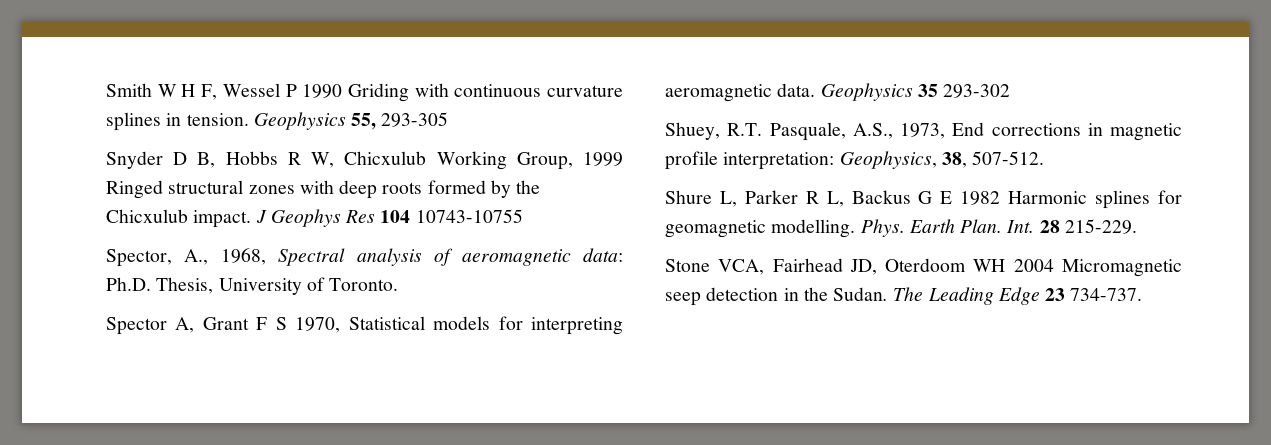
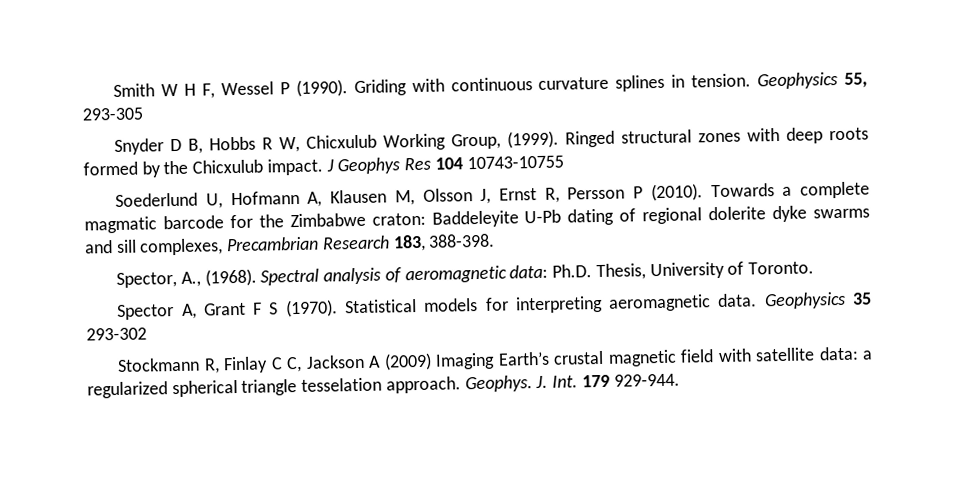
[302,84,343,98] 1990 -> [295,79,348,97] (1990).
[583,152,623,166] 1999 -> [507,130,560,149] (1999).
(523, 216) none -> [115,181,870,209] [84,205,870,234] [84,233,496,256] // Soederlund U, Hofmann A, Klausen M, Olsson J, Ernst R, Persson P (2010). Towards a complete magmatic barcode for the Zimbabwe craton: Baddeleyite U-Pb dating of regional dolerite dyke swarms and sill complexes, Precambrian Research 183, 388-398.
[220,248,266,265] 1968, -> [204,268,257,287] (1968).
[295,317,341,333] 1970, -> [284,299,338,318] (1970).
[665,122,1182,141] [665,151,1045,170] [665,190,1182,209] [665,219,1137,238] [665,258,1182,277] [665,287,1143,306] Shuey, R.T. Pasquale, A.S., 1973, End corrections in magnetic profile interpretation: Geophysics, 38, 507-512. // Shure L, Parker R L, Backus G E 1982 Harmonic splines for geomagnetic modelling. Phys. Earth Plan. Int. 28 215-229. // Stone VCA, Fairhead JD, Oterdoom WH 2004 Micromagnetic seep detection in the Sudan. The Leading Edge 23 734-737. -> [117,346,874,374] [87,373,680,399] Stockmann R, Finlay C C, Jackson A (2009) Imaging Earth’s crustal magnetic field with satellite data: a regularized spherical triangle tesselation approach. Geophys. J. Int. 179 929-944.

